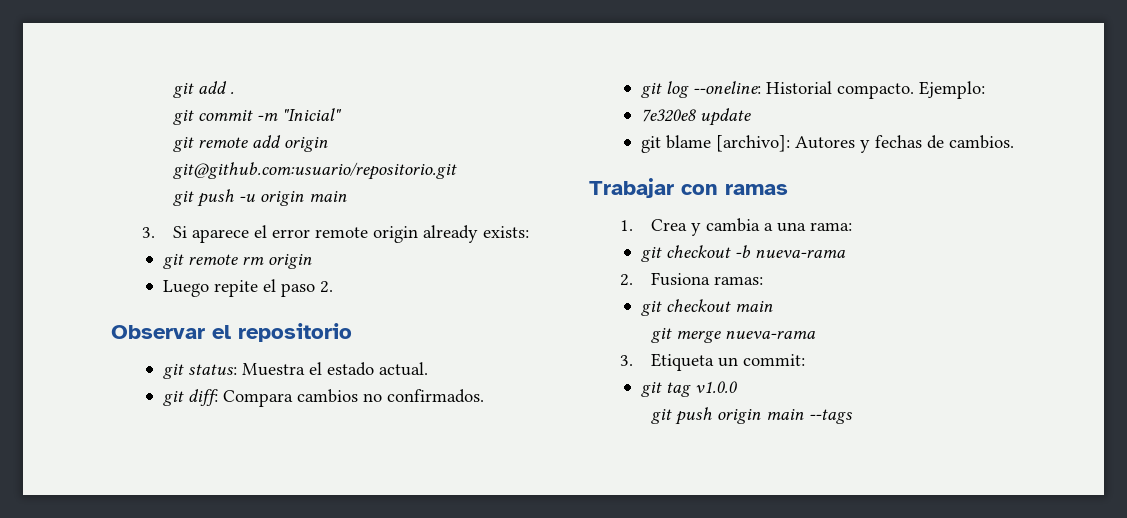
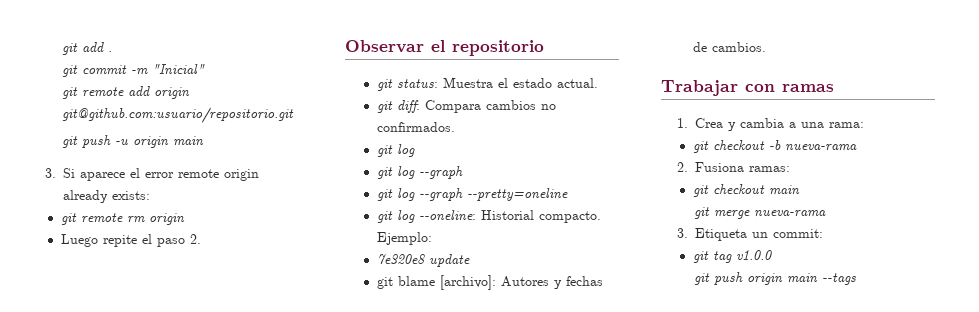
(689, 89) none -> [376,166,463,179] [376,188,568,201] [376,210,415,223] // git log --graph // git log --graph --pretty=oneline // git log

